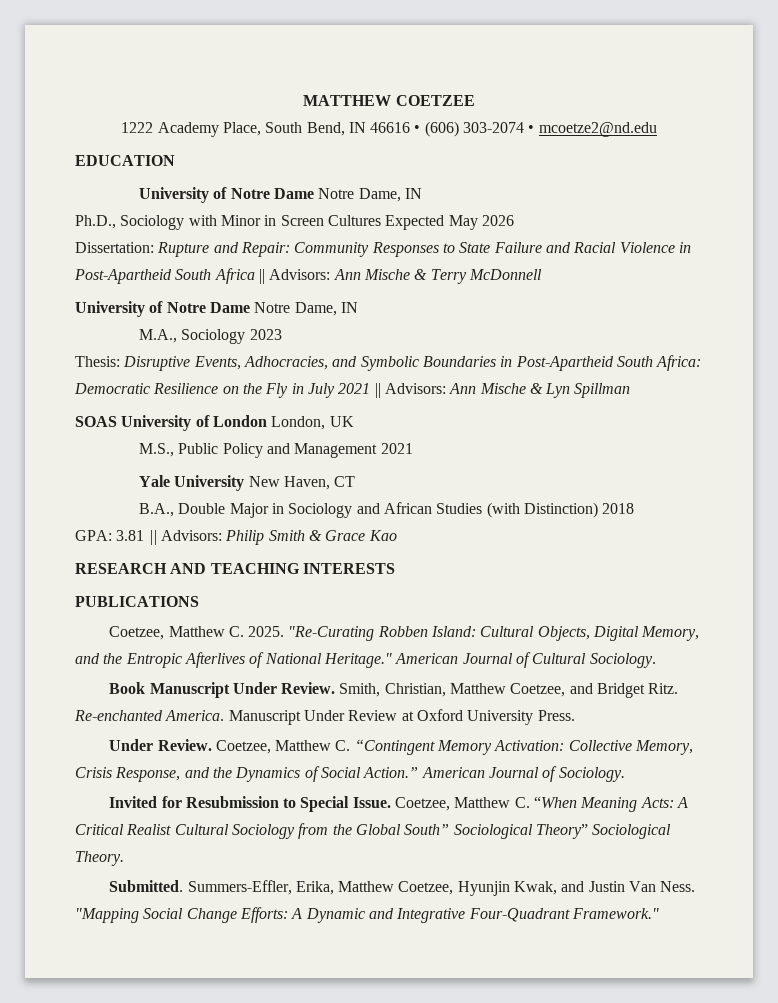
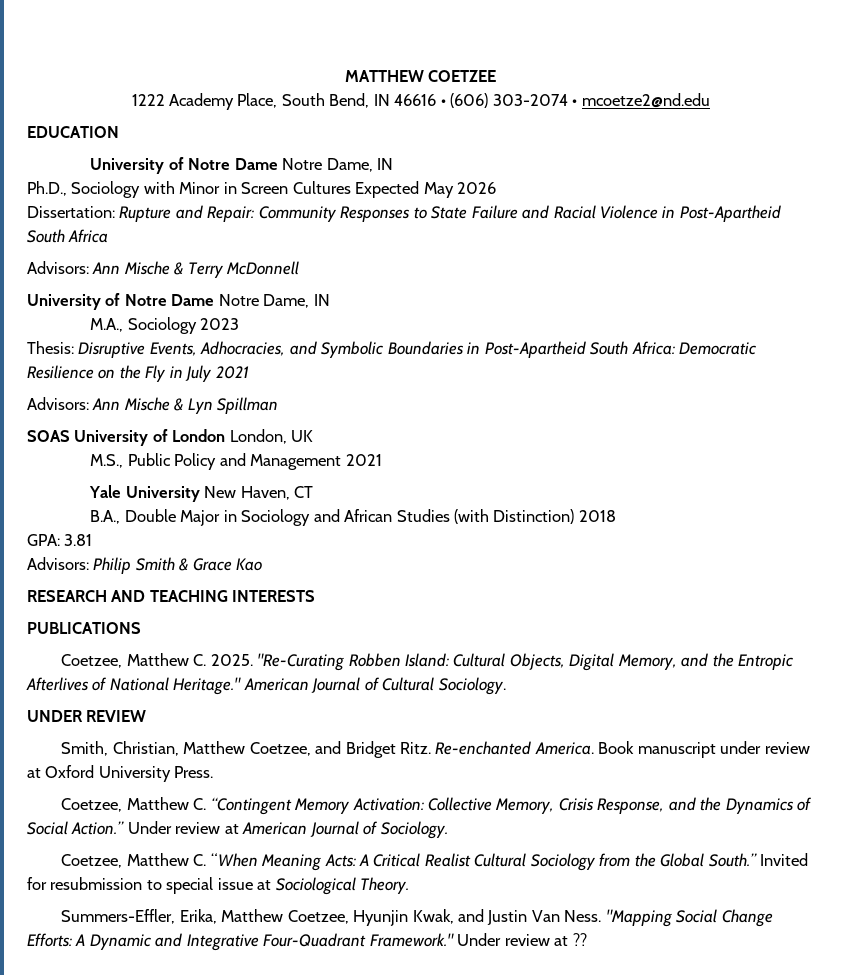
[258,269,265,284] || -> (109, 236) //
[374,383,381,398] || -> (249, 372) //
[148,530,157,545] || -> (93, 540) //
[109,682,336,698] Book Manuscript Under Review. -> [27,710,147,722] UNDER REVIEW //
[228,710,398,725] Manuscript Under Review -> [598,741,810,758] Book manuscript under review
[109,739,212,751] Under Review. -> (214, 772) none
(419, 772) none -> [127,821,239,834] Under review at
[109,796,391,812] Invited for Resubmission to Special Issue. -> (448, 830) none
[404,824,588,839] South” Sociological Theory” -> [708,853,809,867] [27,877,272,894] South.” Invited for resubmission to special issue at
[109,880,184,892] Submitted. -> (410, 885) none
(659, 913) none -> [457,933,587,946] Under review at ??

